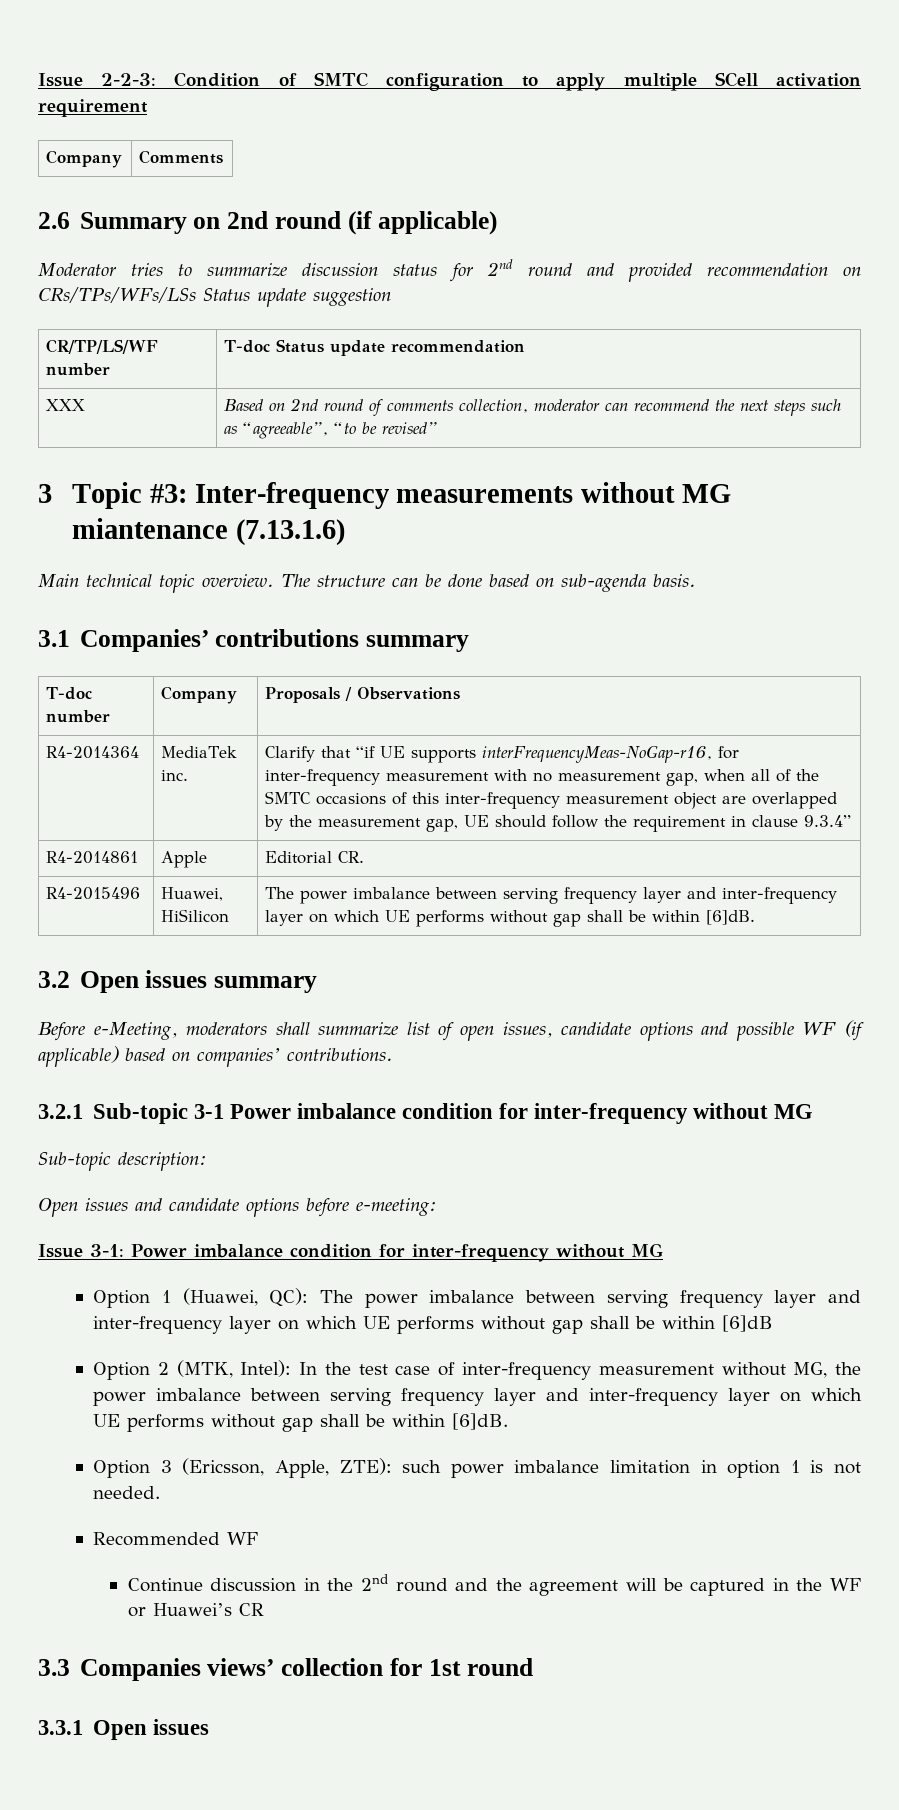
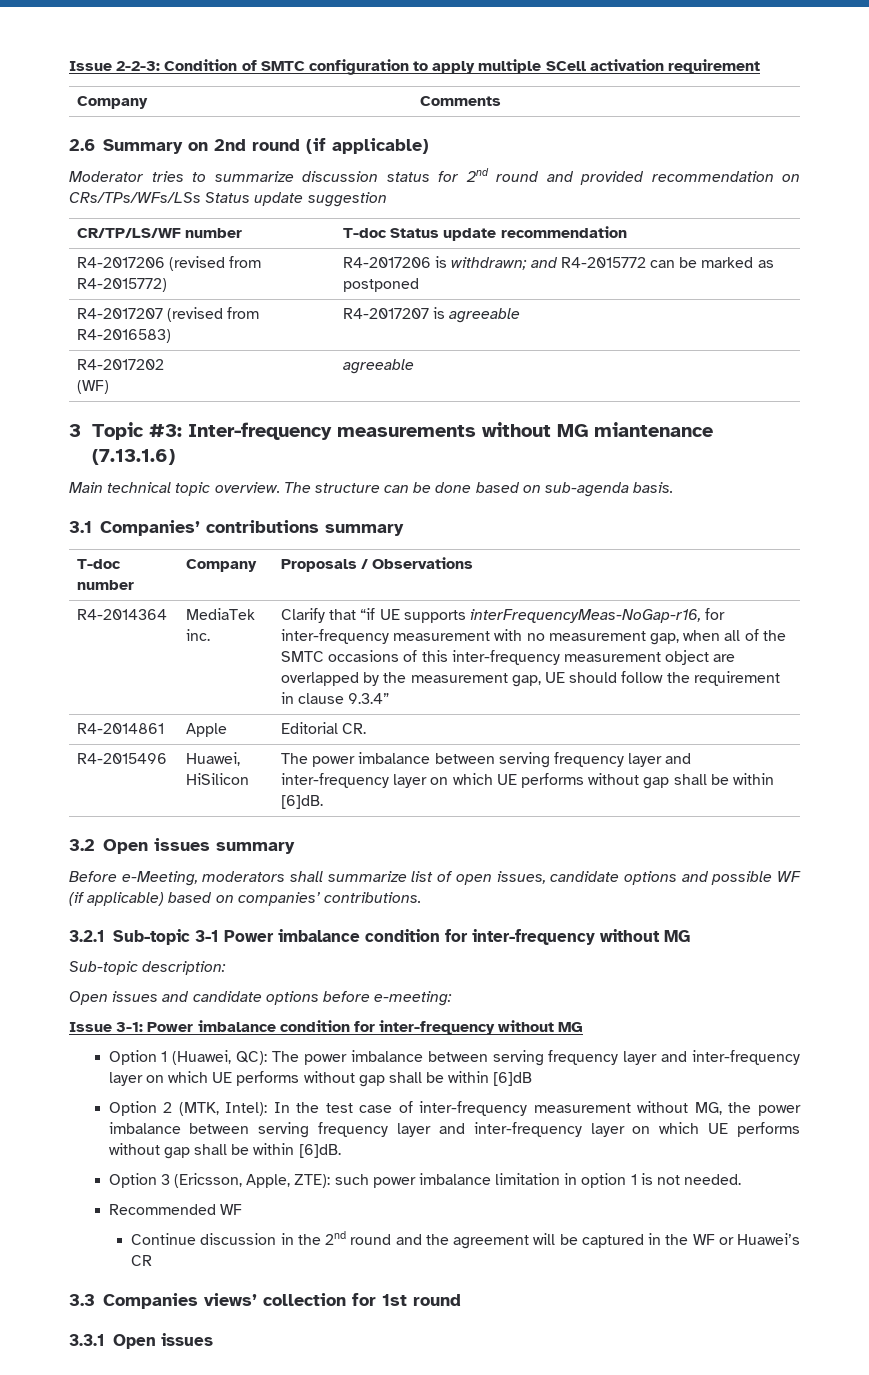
[46,399,86,411] [224,398,842,416] [224,422,438,439] XXX | Based on 2nd round of comments collection, moderator can recommend the next steps such as “agreeable”, “to be revised” -> [77,256,262,271] [77,278,168,292] [343,256,774,270] [343,278,420,292] [77,307,260,322] [77,329,172,343] [343,307,521,323] [77,359,165,370] [77,380,110,394] [343,359,415,374] R4-2017206 (revised from R4-2015772) | R4-2017206 is withdrawn; and R4-2015772 can be marked as postponed // R4-2017207 (revised from R4-2016583) | R4-2017207 is agreeable // R4-2017202 // (WF) | agreeable

